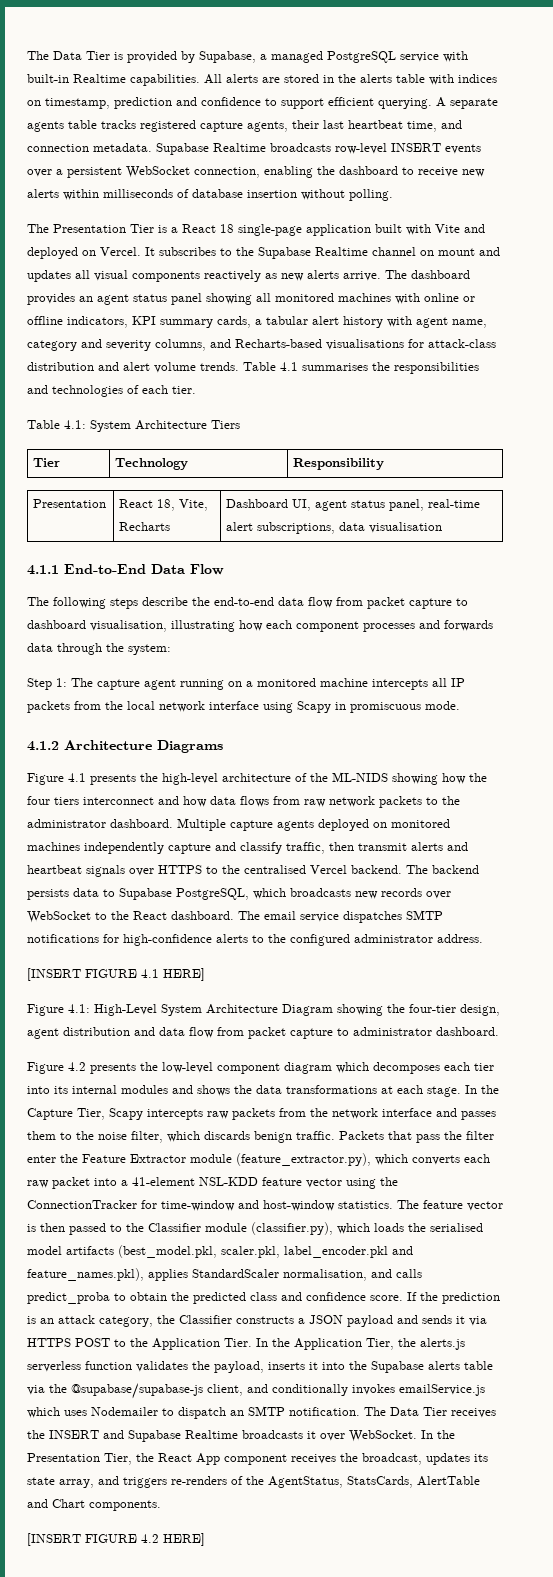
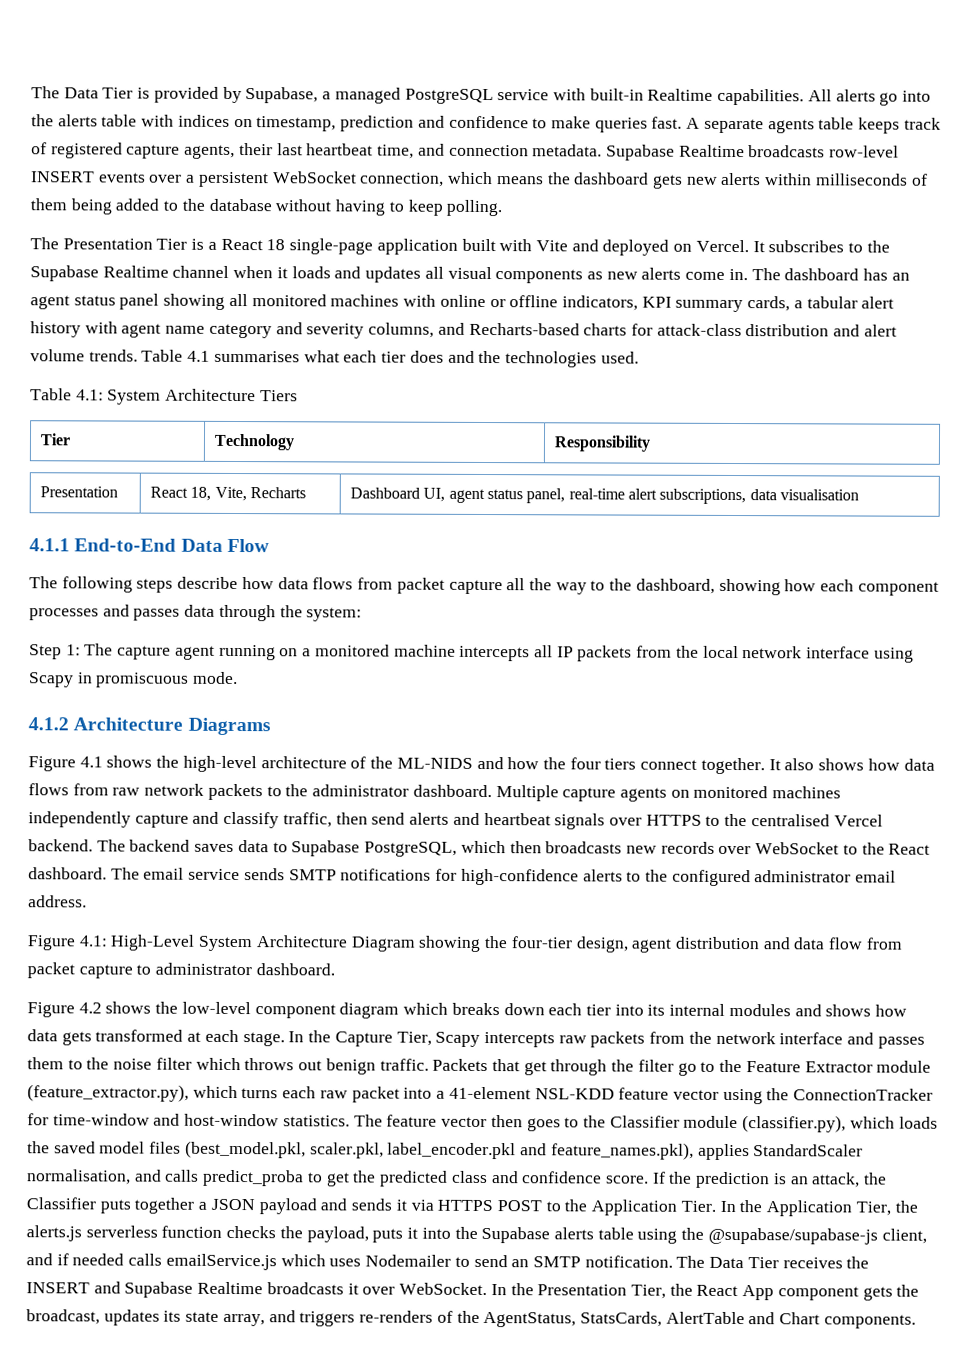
[262,74,334,83] are stored in -> [879,90,932,106] go into
[281,97,432,109] support efficient querying. -> [550,116,683,133] make queries fast.
[101,120,136,129] tracks -> [858,117,941,134] [31,142,47,155] keeps track of
[264,166,458,178] enabling the dashboard to receive -> [448,171,683,189] which means the dashboard gets
[192,189,345,200] database insertion without -> [30,198,443,216] them being added to the database without having to keep
[420,248,475,256] on mount -> [233,265,331,279] when it loads
[204,270,261,282] reactively -> (584, 276) none
[343,271,381,281] arrive. -> [685,268,748,281] come in.
[27,293,75,305] provides -> [863,268,889,281] has
[452,319,487,328] name, -> [165,325,206,334] name
[326,339,404,350] visualisations -> [583,323,628,336] charts
[372,362,479,374] [27,385,196,397] the responsibilities and technologies of each tier. -> [303,350,639,368] what each tier does and the technologies used.
[192,597,468,609] [27,620,235,632] the end-to-end data flow from packet capture to dashboard visualisation, illustrating -> [241,577,781,596] how data flows from packet capture all the way to the dashboard, showing
[444,620,493,631] forwards -> [133,608,181,621] passes
[90,774,136,785] presents -> [106,755,153,768] shows
[392,773,438,785] showing -> [476,756,504,770] and
[83,796,179,805] interconnect and -> [640,757,865,775] connect together. It also shows
[318,819,369,831] deployed -> (667, 794) none
[358,843,407,851] transmit -> [371,812,406,825] send
[27,889,69,900] persists -> [194,843,235,852] saves
(286, 893) none -> [509,841,542,854] then
[343,911,402,923] dispatches -> [243,868,285,881] sends
(433, 938) none -> [855,870,897,883] email
[27,968,205,981] // [INSERT FIGURE 4.1 HERE] -> (87, 901) none
[90,1063,136,1074] presents -> [105,1001,152,1014] shows
[373,1062,440,1074] decomposes -> [451,1002,545,1016] breaks down
[234,1085,377,1094] the data transformations -> [875,1004,908,1017] [27,1029,184,1046] how data gets transformed
[131,1131,494,1143] [27,1155,56,1163] filter, which discards benign traffic. Packets that pass the filter enter -> [155,1057,716,1076] filter which throws out benign traffic. Packets that get through the filter go to
[412,1155,460,1165] converts -> [241,1088,279,1099] turns
[27,1223,106,1235] is then passed -> [490,1115,561,1132] then goes
[430,1223,483,1232] [27,1246,114,1255] serialised model artifacts -> [53,1141,182,1154] saved model files
[130,1292,167,1301] obtain -> [325,1172,350,1187] get
[58,1315,294,1327] attack category, the Classifier constructs -> [811,1172,888,1188] [26,1197,195,1214] attack, the Classifier puts together
[136,1361,188,1372] validates -> [226,1225,277,1239] checks
[268,1362,305,1370] inserts -> [372,1228,404,1243] puts
[27,1385,45,1395] via -> [637,1228,678,1244] using
[272,1384,395,1396] conditionally invokes -> [56,1253,163,1266] if needed calls
[178,1407,226,1419] dispatch -> [473,1254,508,1268] send
[291,1454,336,1464] receives -> [862,1286,893,1301] gets
[27,1533,205,1546] // [INSERT FIGURE 4.2 HERE] -> (916, 1321) none

